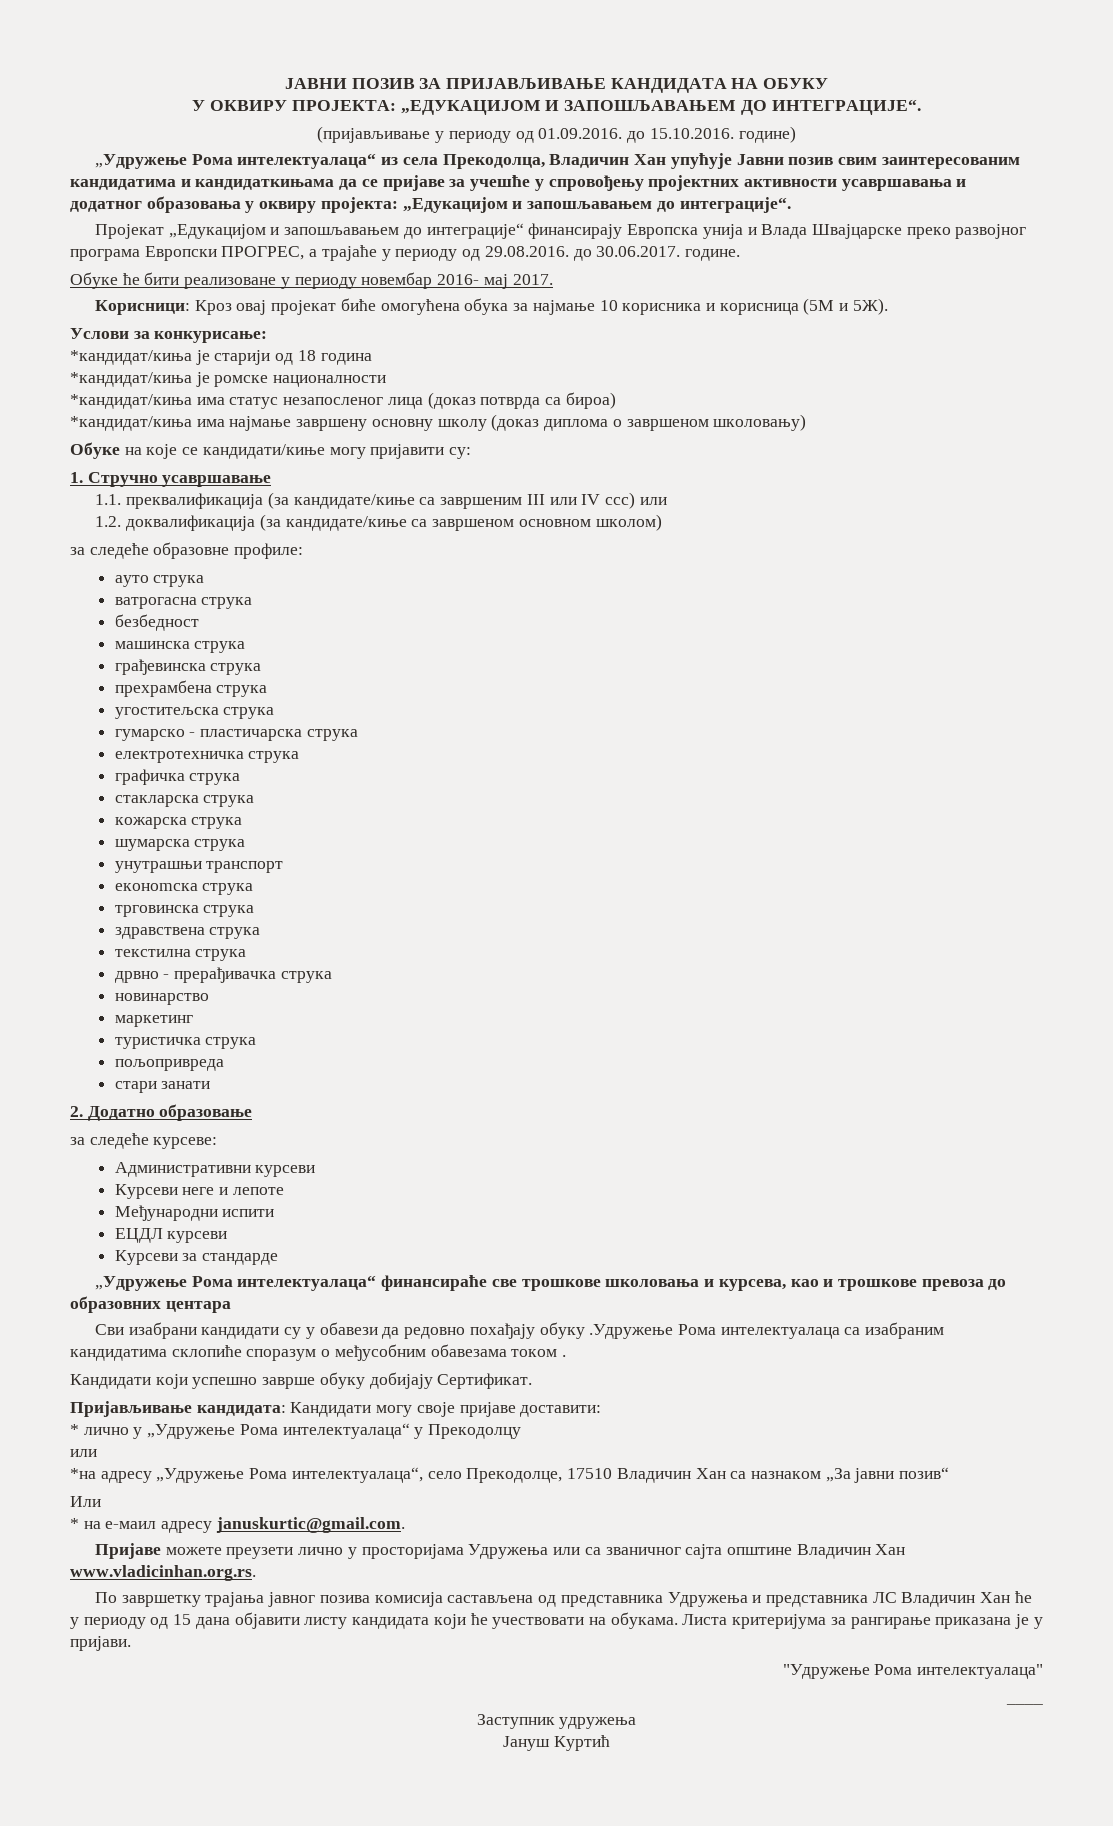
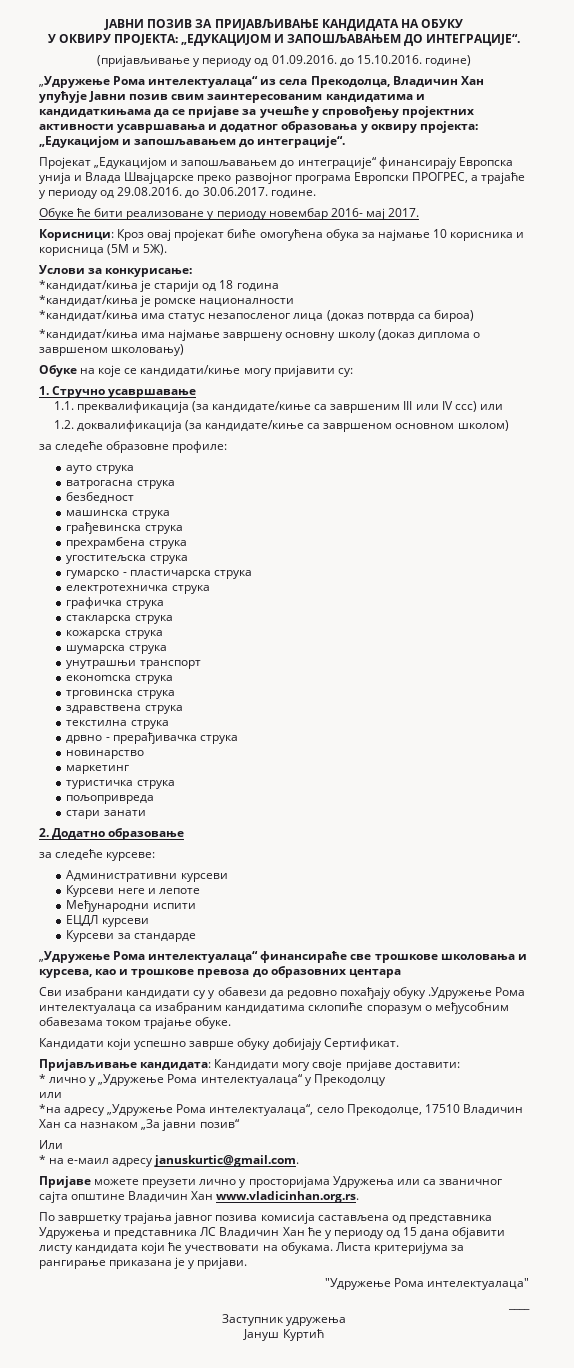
[562,1355,567,1357] . -> [144,1017,232,1029] трајање обуке.

